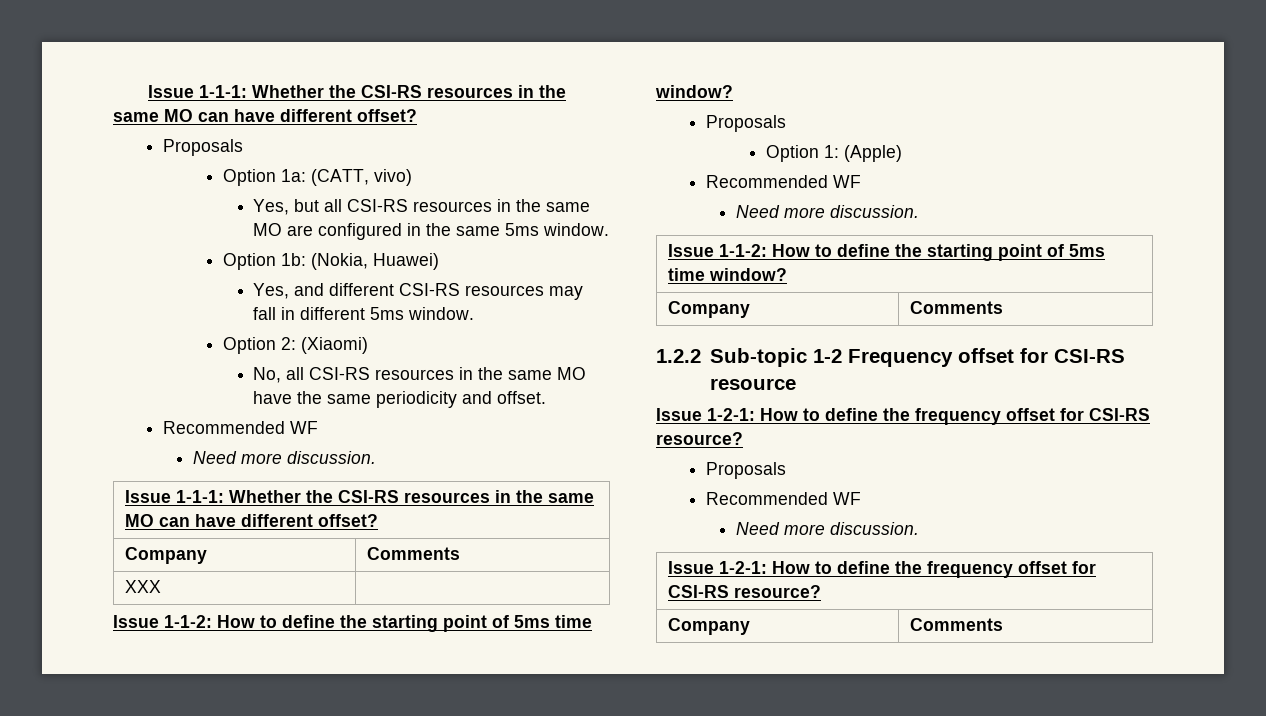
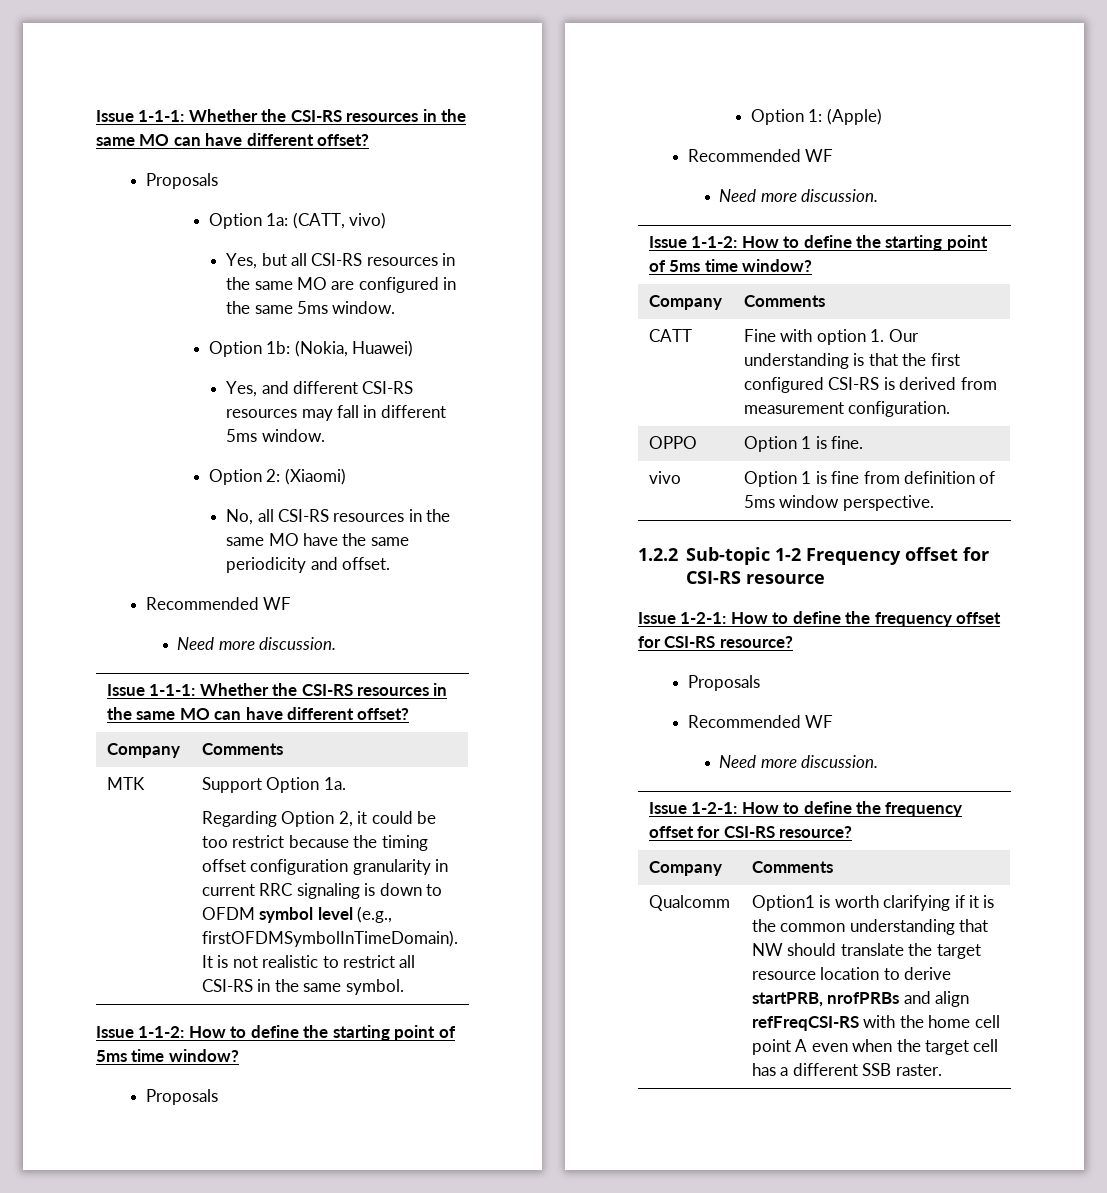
[124,580,161,593] XXX | -> [106,777,145,790] [201,777,346,793] [201,811,436,827] [201,835,428,851] [201,859,449,875] [201,883,442,899] [201,906,393,923] [201,930,458,947] [201,955,416,968] [201,979,404,995] MTK | Support Option 1a. // Regarding Option 2, it could be too restrict because the timing offset configuration granularity in current RRC signaling is down to OFDM symbol level (e.g., firstOFDMSymbolInTimeDomain). It is not realistic to restrict all CSI-RS in the same symbol.
(1003, 307) none -> [648,329,692,342] [743,329,919,345] [743,353,960,369] [743,377,997,393] [743,401,951,417] [648,436,697,449] [743,436,864,452] [648,471,681,484] [743,471,996,487] [743,495,934,511] // CATT | Fine with option 1. Our understanding is that the first configured CSI-RS is derived from measurement configuration. // OPPO | Option 1 is fine. // vivo | Option 1 is fine from definition of 5ms window perspective.
(1003, 624) none -> [648,895,730,911] [751,895,995,911] [751,919,989,935] [751,943,981,959] [751,967,952,980] [751,991,970,1007] [751,1015,1000,1031] [751,1039,999,1055] [751,1063,942,1076] // Qualcomm | Option1 is worth clarifying if it is the common understanding that NW should translate the target resource location to derive startPRB, nrofPRBs and align refFreqCSI-RS with the home cell point A even when the target cell has a different SSB raster.

